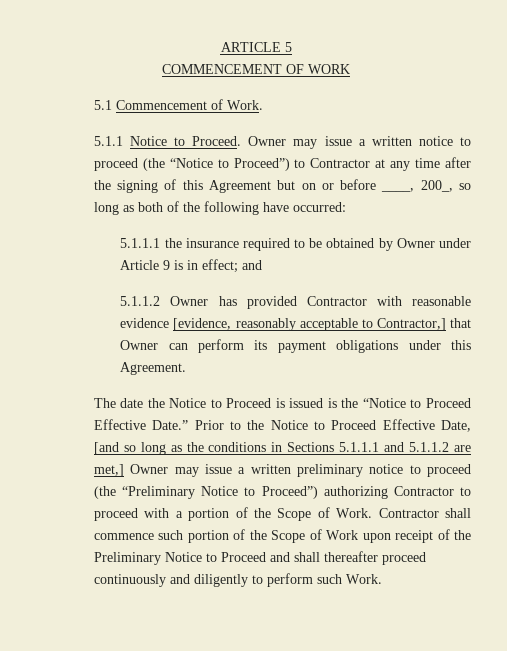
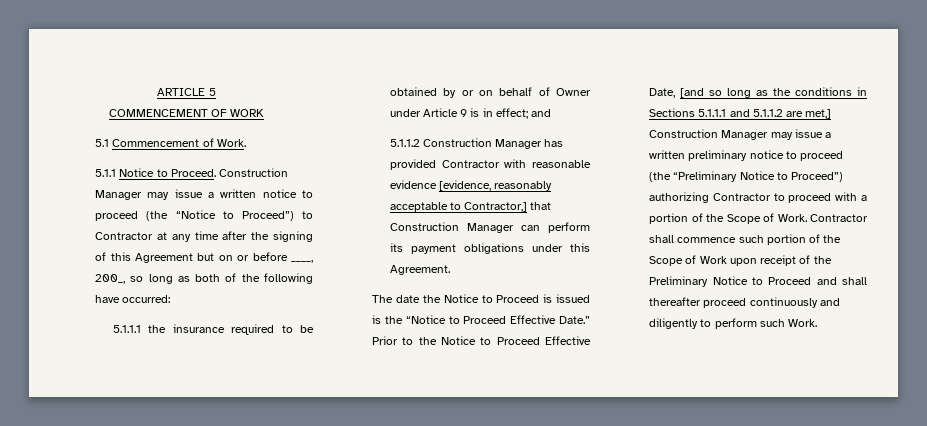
[248,136,287,146] Owner -> [219,168,289,177] [95,190,143,200] Construction Manager
(393, 244) none -> [461,87,550,96] or on behalf of
[170,296,209,306] Owner -> [423,138,543,149] Construction Manager
[120,340,159,350] Owner -> [389,222,514,233] Construction Manager
[130,464,169,474] Owner -> [649,129,769,140] Construction Manager

